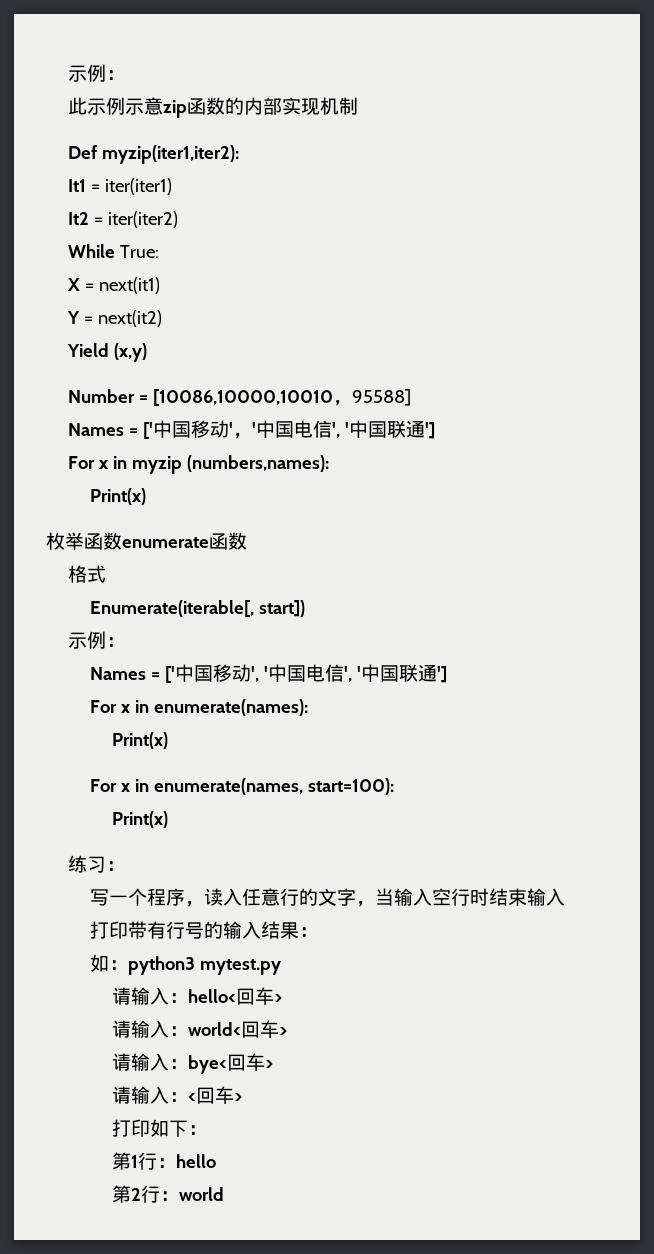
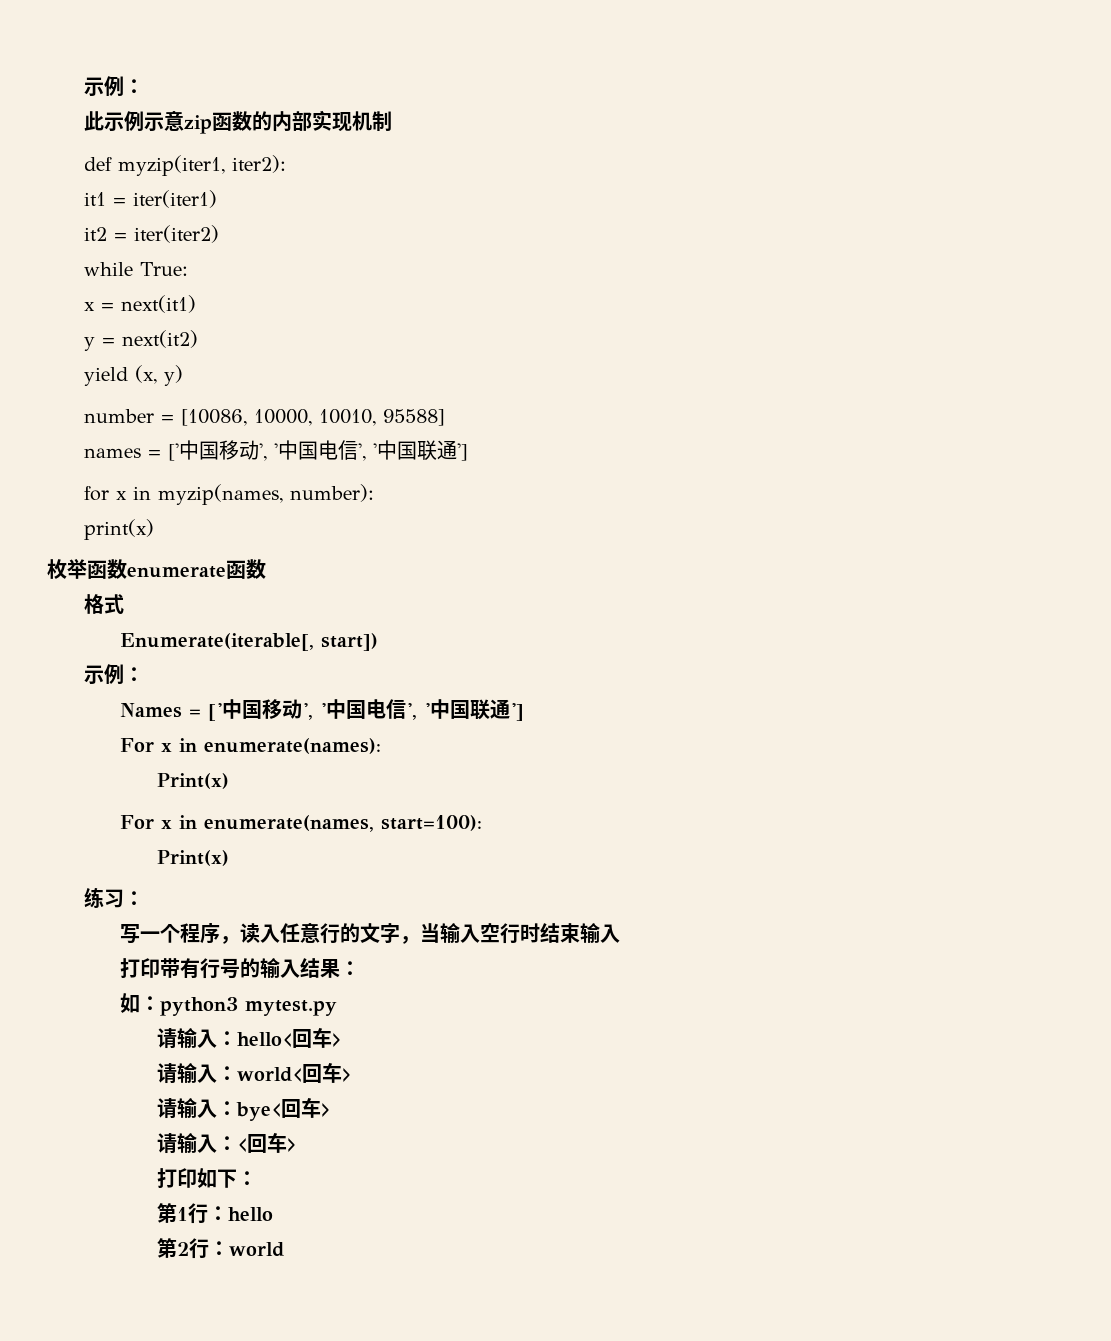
[67,145,239,164] [67,179,86,192] Def myzip(iter1,iter2): // It1 -> [83,155,286,176] [83,192,106,206] def myzip(iter1, iter2): // it1
[67,212,89,225] It2 -> [83,227,107,241] it2
[67,244,115,258] While -> [83,262,133,276] while
[66,278,80,291] X -> [83,302,95,311] x
[66,311,80,324] Y -> [83,337,95,351] y
[66,343,147,362] [67,389,352,406] Yield (x,y) // Number = [10086,10000,10010， -> [83,365,183,386] [83,409,376,426] yield (x, y) // number = [10086, 10000, 10010,
[67,420,435,439] [67,455,329,474] [89,488,146,505] Names = ['中国移动'，'中国电信', '中国联通'] // For x in myzip (numbers,names): // Print(x) -> [83,440,468,461] [83,484,374,505] [83,519,154,540] names = ['中国移动', '中国电信', '中国联通'] // for x in myzip(names, number): // print(x)

